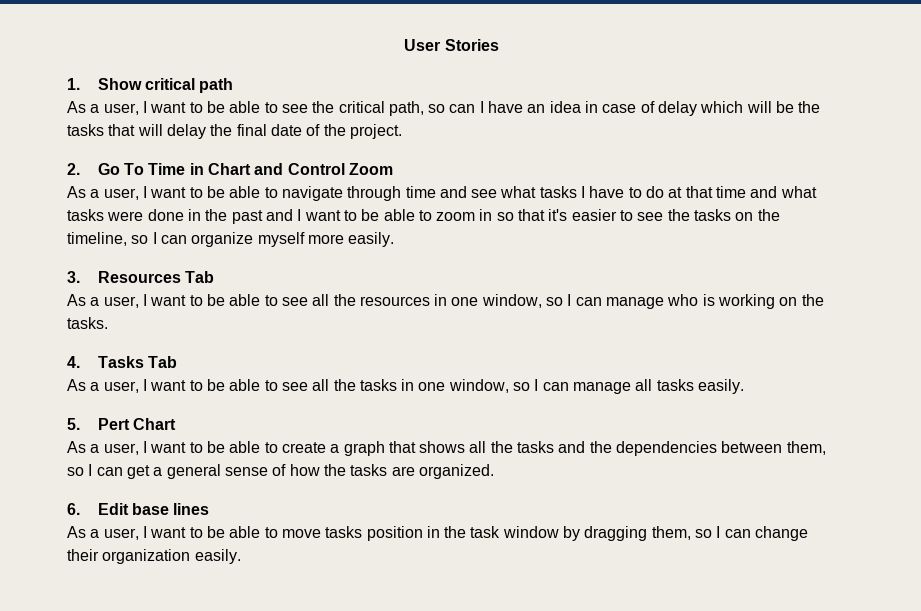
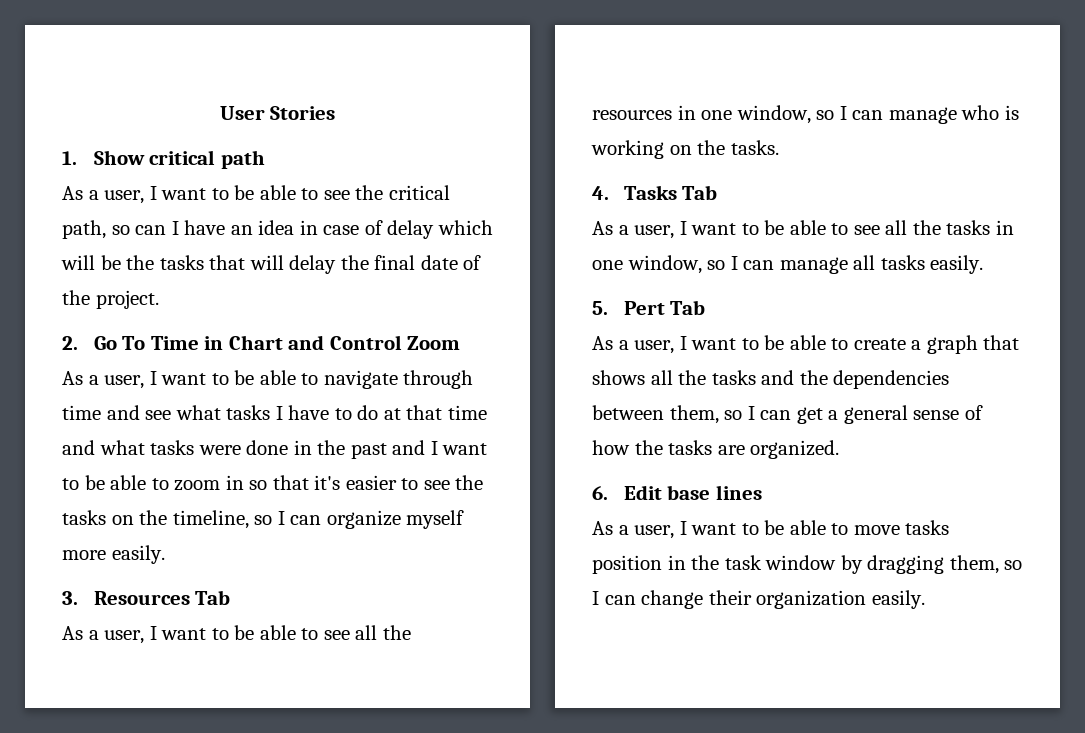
[133,418,177,430] Chart -> [670,300,706,315] Tab

